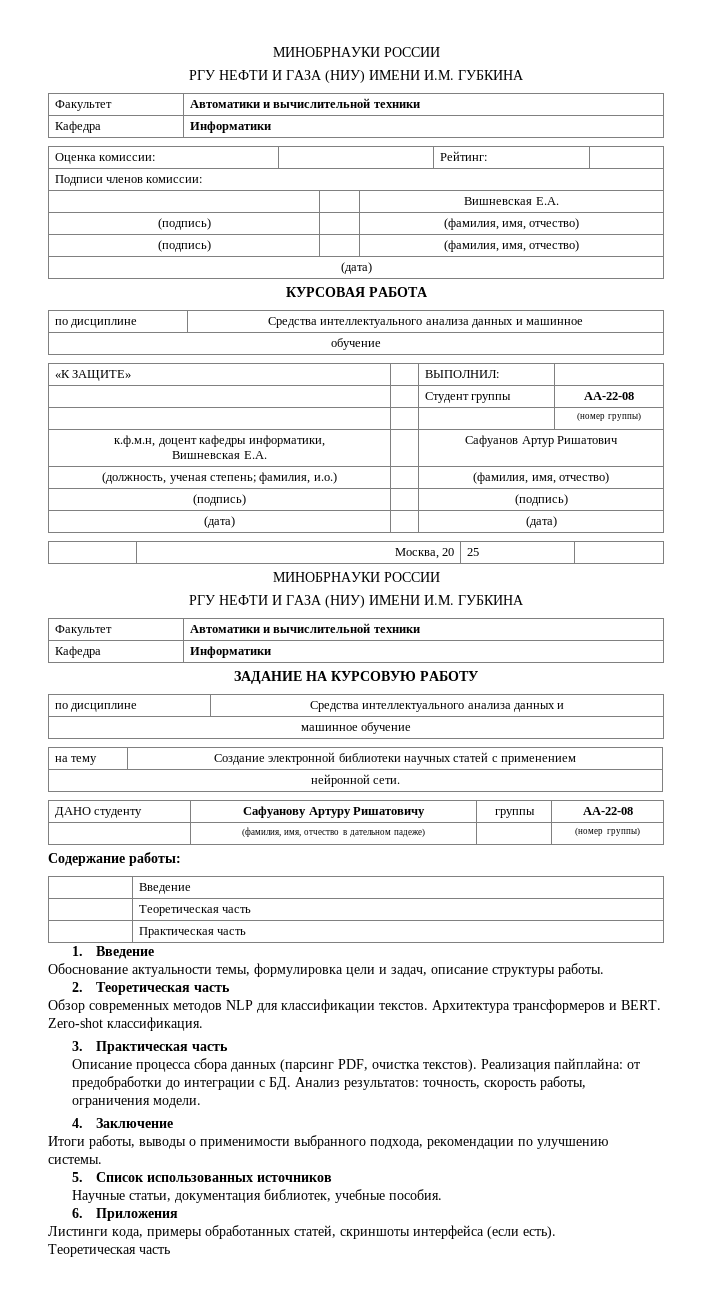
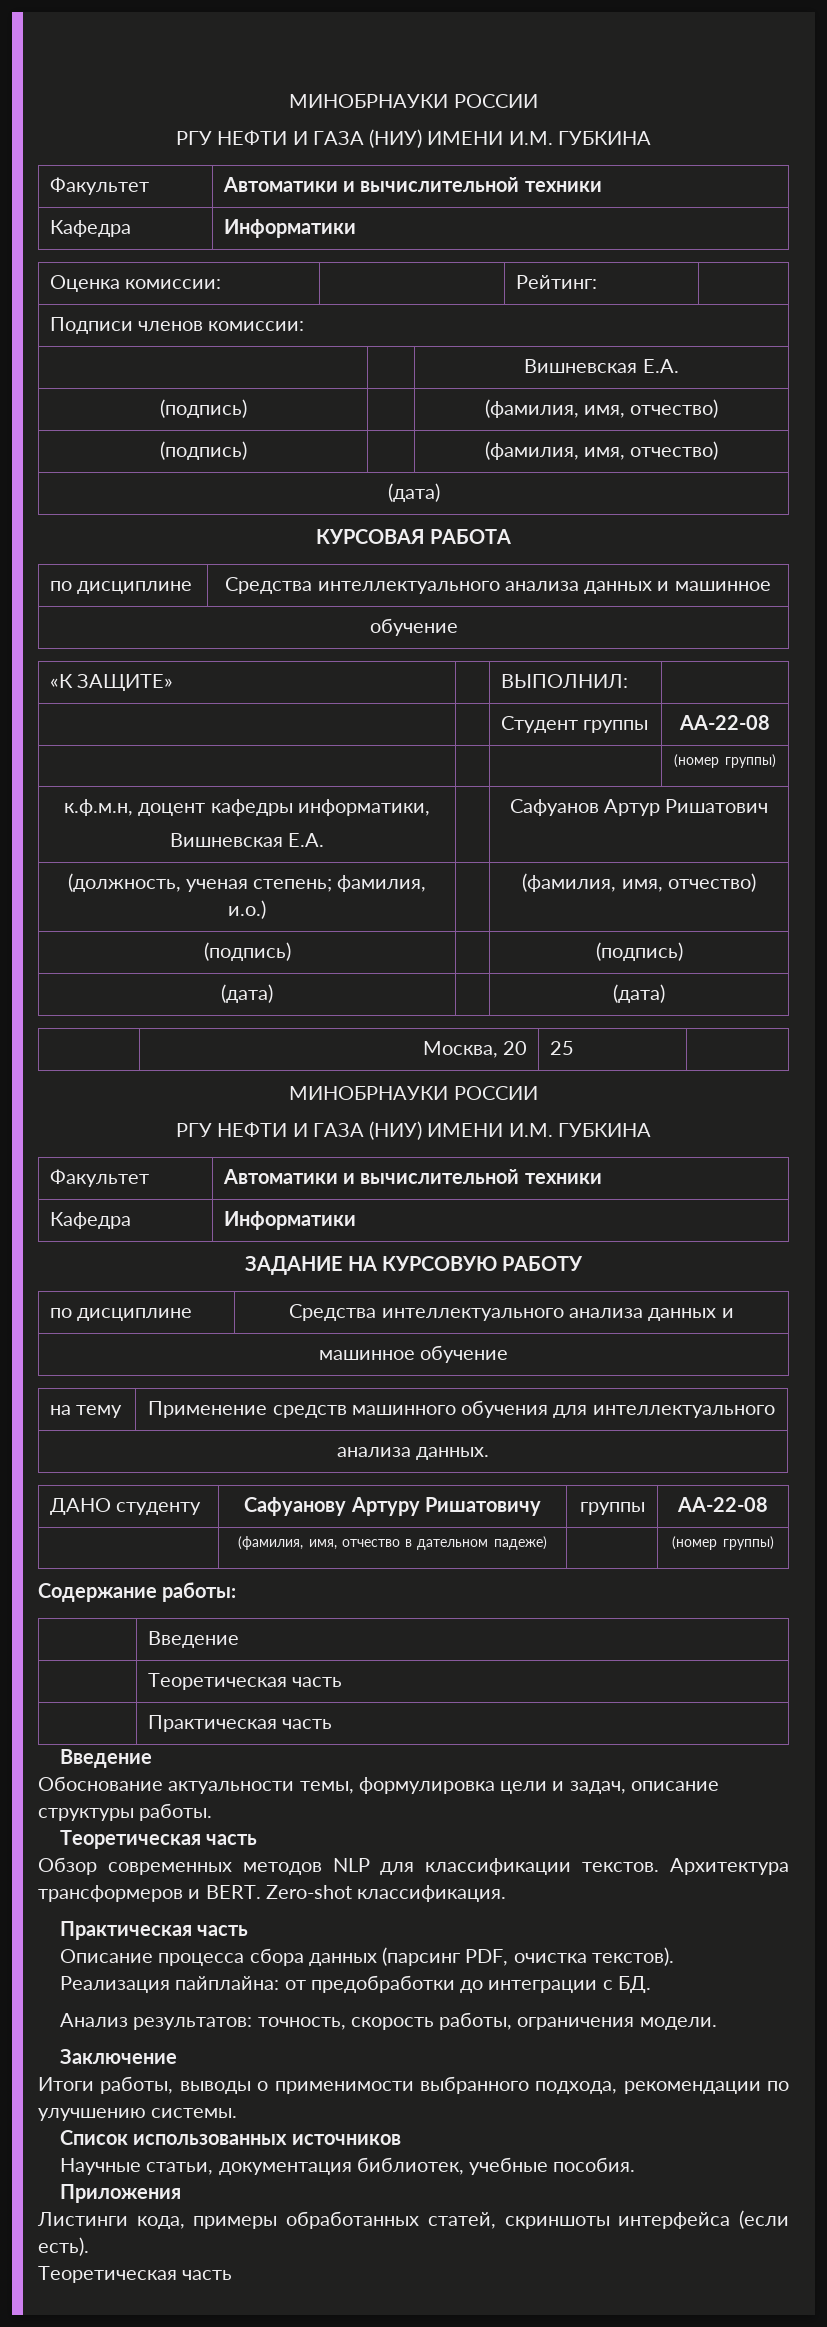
[213,752,577,765] [310,774,401,787] Создание электронной библиотеки научных статей с применением // нейронной сети. -> [148,1400,775,1418] [336,1447,490,1460] Применение средств машинного обучения для интеллектуального // анализа данных.
[71,946,83,956] 1. -> (333, 1724) none
[71,982,83,992] 2. -> (213, 1812) none
[71,1041,83,1051] 3. -> (507, 1893) none
(291, 1083) none -> (651, 1984) //
[71,1118,83,1128] 4. -> (717, 2023) none
[71,1172,83,1182] 5. -> (238, 2113) none
[71,1208,83,1218] 6. -> (636, 2164) none

